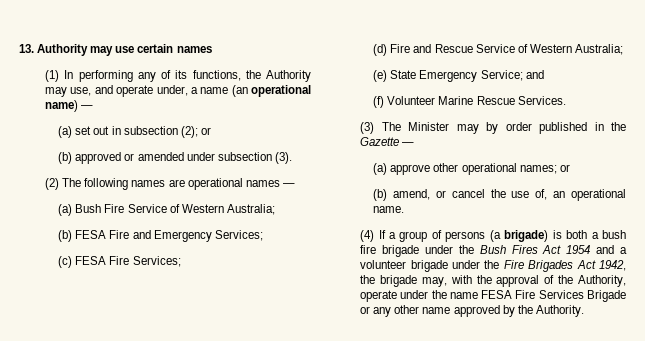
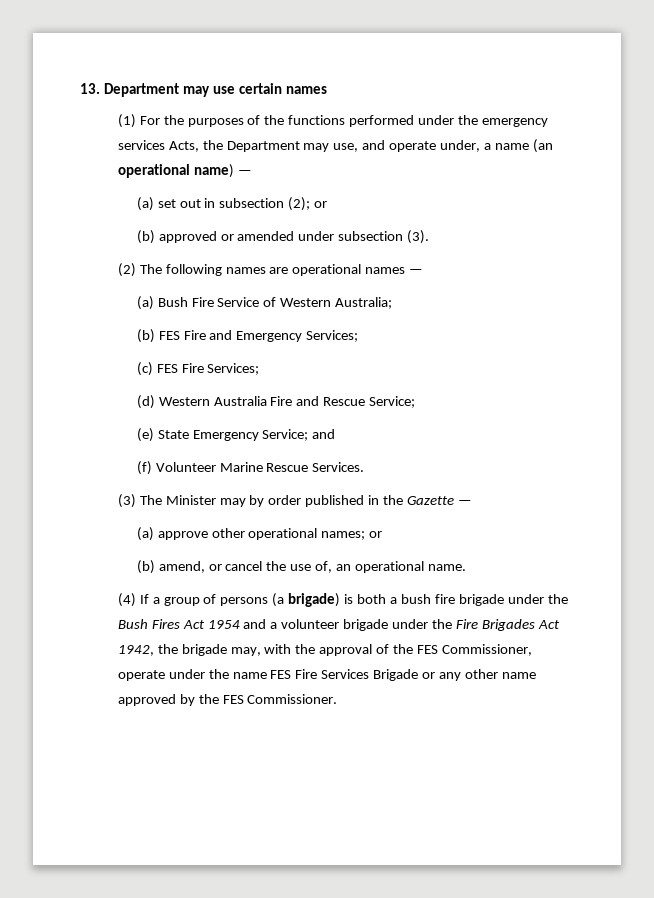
[37,44,89,56] Authority -> [103,83,179,97] Department
[64,70,311,82] In performing any of its functions, the Authority -> [139,115,548,127] [117,140,300,152] For the purposes of the functions performed under the emergency services Acts, the Department
[75,230,107,239] FESA -> [158,331,180,340] FES
[75,256,107,265] FESA -> [156,364,178,373] FES
(388, 50) none -> [158,396,267,406] Western Australia
[475,44,623,55] Service of Western Australia; -> [369,396,416,408] Service;
[578,275,626,287] Authority, -> [417,644,532,656] FES Commissioner,
[481,290,513,299] FESA -> [270,670,292,679] FES
[535,305,584,317] Authority. -> [222,694,338,704] FES Commissioner.

